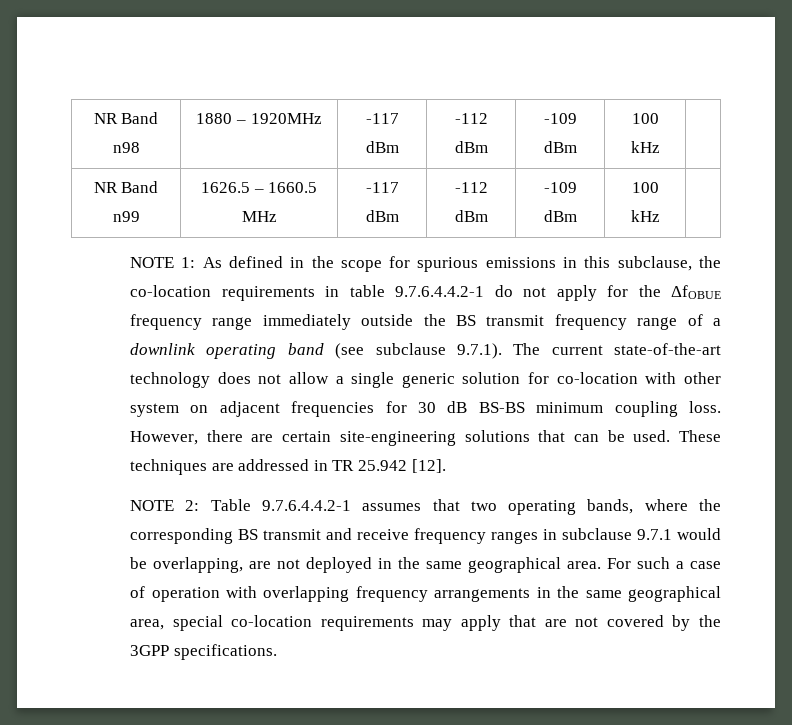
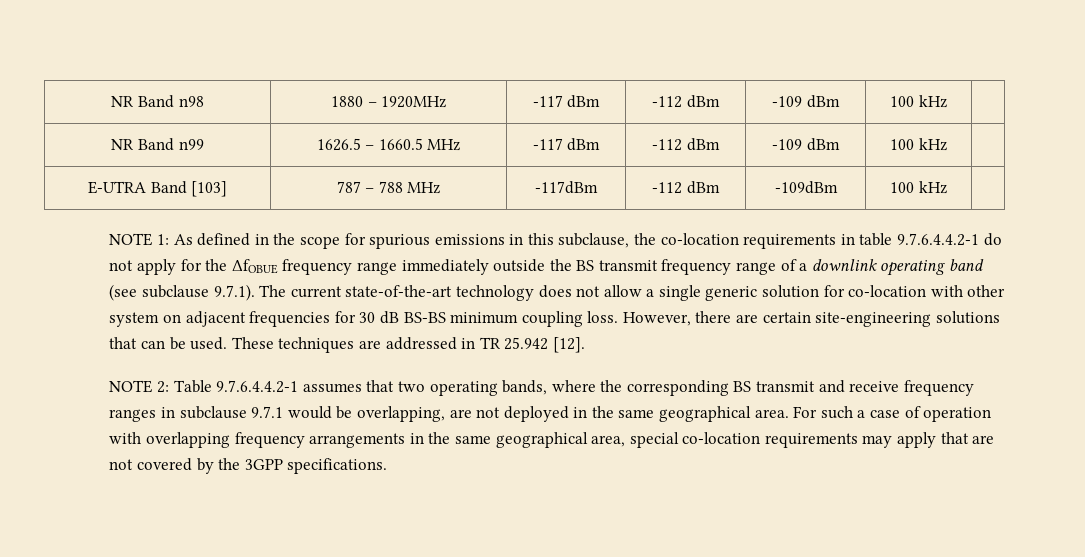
(660, 216) none -> [87,181,228,197] [336,181,441,194] [535,181,598,194] [652,181,720,194] [774,181,838,194] [890,181,947,194] // E-UTRA Band [103] | 787 – 788 MHz | -117dBm | -112 dBm | -109dBm | 100 kHz |

